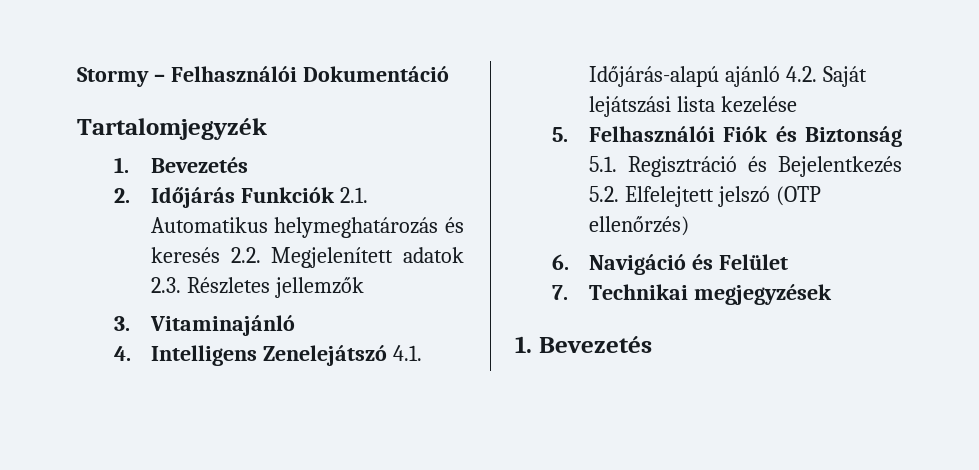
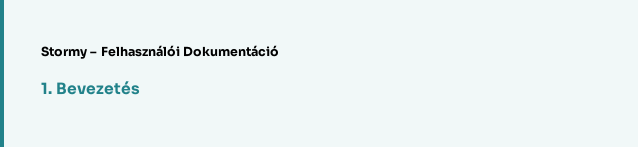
[77,118,267,140] [113,157,248,173] [113,187,368,208] [150,217,464,238] [150,247,464,268] [150,277,364,298] [113,315,295,336] [113,345,422,366] [588,66,867,87] [588,96,797,117] [551,126,902,147] [588,156,902,177] [588,186,821,207] [588,216,689,236] [551,254,788,275] [551,284,832,305] // Tartalomjegyzék // 1. Bevezetés // 2. Időjárás Funkciók 2.1. Automatikus helymeghatározás és keresés 2.2. Megjelenített adatok 2.3. Részletes jellemzők // 3. Vitaminajánló // 4. Intelligens Zenelejátszó 4.1. Időjárás-alapú ajánló 4.2. Saját lejátszási lista kezelése // 5. Felhasználói Fiók és Biztonság 5.1. Regisztráció és Bejelentkezés 5.2. Elfelejtett jelszó (OTP ellenőrzés) // 6. Navigáció és Felület // 7. Technikai megjegyzések -> (280, 51) none

